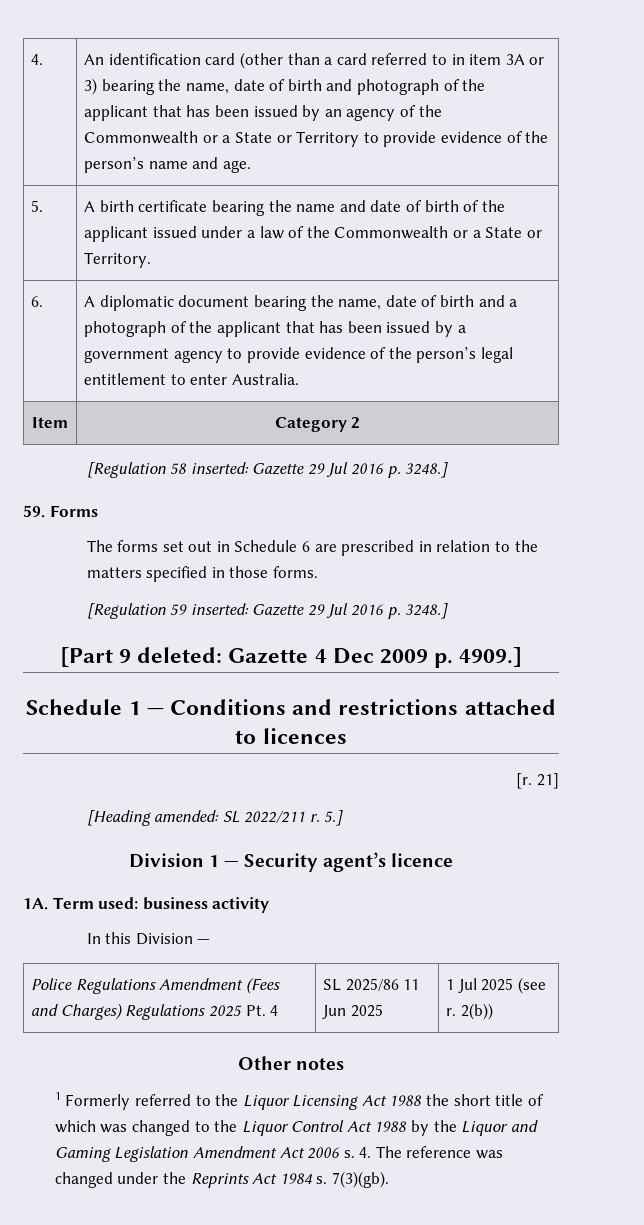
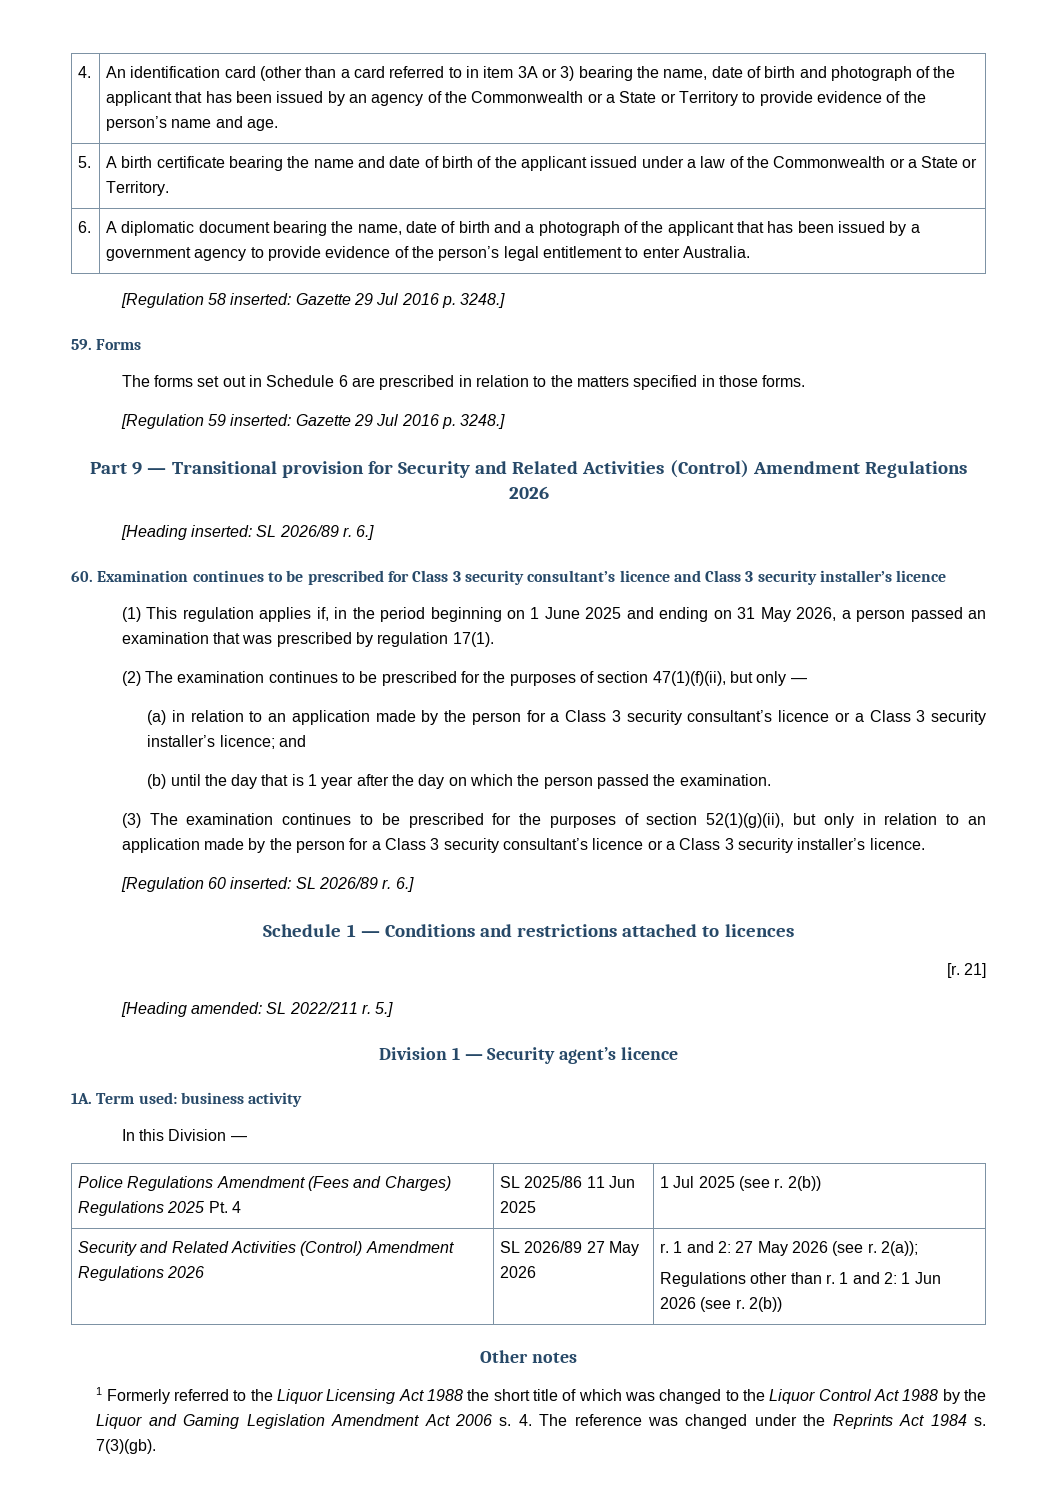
[32,417,68,428] [274,417,361,432] // Item | Category 2 -> (750, 252) none
[59,647,523,668] [Part 9 deleted: Gazette 4 Dec 2009 p. 4909.] -> [90,460,967,478] [508,486,549,499] [120,525,375,540] [71,570,947,585] [121,607,987,622] [121,632,494,647] [121,671,807,686] [147,710,986,725] [147,735,306,749] [147,774,771,789] [121,813,987,828] [121,838,925,853] [120,877,414,892] Part 9 — Transitional provision for Security and Related Activities (Control) Amendment Regulations 2026 // [Heading inserted: SL 2026/89 r. 6.] // 60. Examination continues to be prescribed for Class 3 security consultant’s licence and Class 3 security installer’s licence // (1) This regulation applies if, in the period beginning on 1 June 2025 and ending on 31 May 2026, a person passed an examination that was prescribed by regulation 17(1). // (2) The examination continues to be prescribed for the purposes of section 47(1)(f)(ii), but only — // (a) in relation to an application made by the person for a Class 3 security consultant’s licence or a Class 3 security installer’s licence; and // (b) until the day that is 1 year after the day on which the person passed the examination. // (3) The examination continues to be prescribed for the purposes of section 52(1)(g)(ii), but only in relation to an application made by the person for a Class 3 security consultant’s licence or a Class 3 security installer’s licence. // [Regulation 60 inserted: SL 2026/89 r. 6.]
(493, 1011) none -> [78,1241,454,1256] [78,1266,205,1281] [500,1241,640,1256] [500,1266,537,1278] [660,1241,918,1256] [660,1272,941,1287] [660,1297,783,1312] // Security and Related Activities (Control) Amendment Regulations 2026 | SL 2026/89 27 May 2026 | r. 1 and 2: 27 May 2026 (see r. 2(a)); // Regulations other than r. 1 and 2: 1 Jun 2026 (see r. 2(b))

